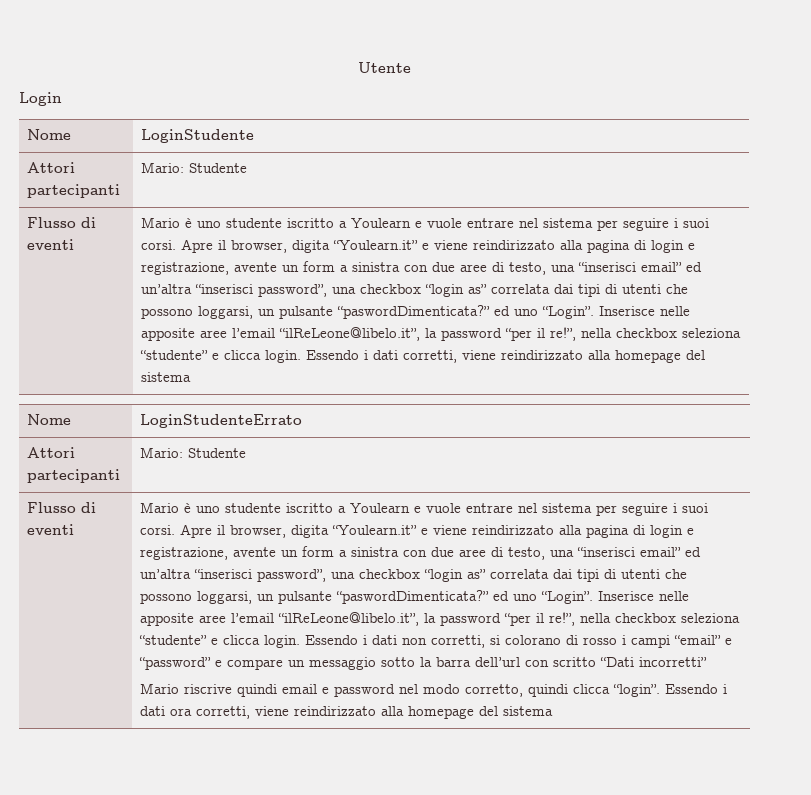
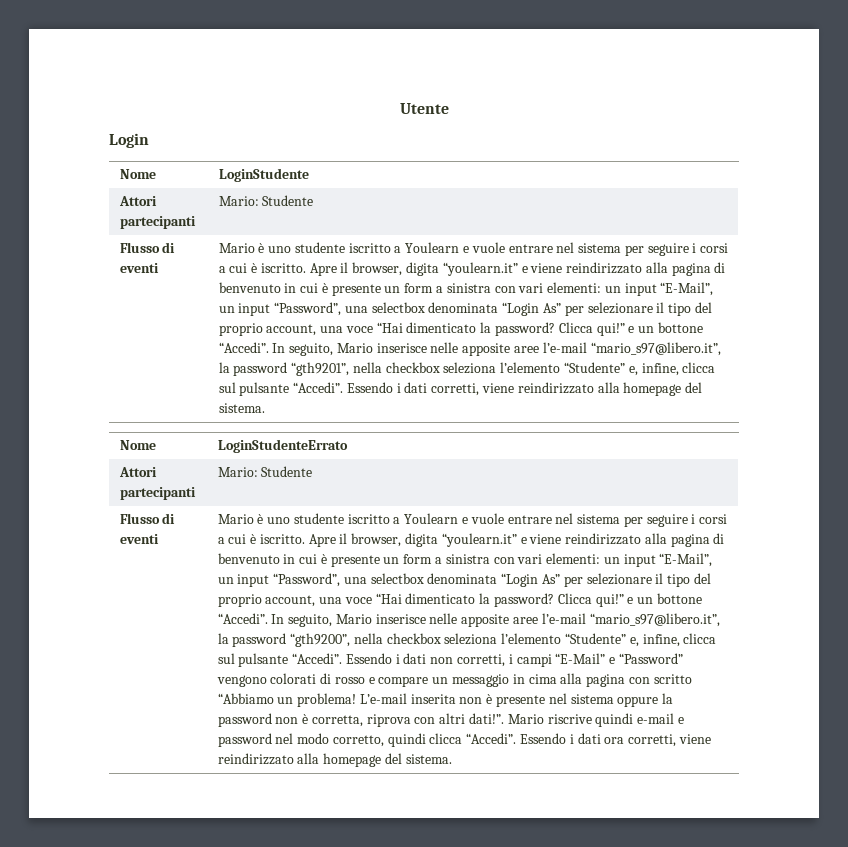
[683,218,710,228] [141,239,696,253] [141,261,703,275] [141,284,689,297] [141,305,691,319] [141,327,742,341] [140,350,302,363] suoi corsi. Apre il browser, digita “Youlearn.it” e viene reindirizzato alla pagina di login e registrazione, avente un form a sinistra con due aree di testo, una “inserisci email” ed un’altra “inserisci password”, una checkbox “login as” correlata dai tipi di utenti che possono loggarsi, un pulsante “paswordDimenticata?” ed uno “Login”. Inserisce nelle apposite aree l’email “ilReLeone@libelo.it”, la password “per il re!”, nella checkbox seleziona “studente” e clicca login. -> [700,243,729,253] [218,262,726,276] [218,282,714,296] [218,302,712,316] [218,322,703,336] [218,342,721,356] [218,362,716,376] [218,382,344,396] corsi a cui è iscritto. Apre il browser, digita “youlearn.it” e viene reindirizzato alla pagina di benvenuto in cui è presente un form a sinistra con vari elementi: un input “E-Mail”, un input “Password”, una selectbox denominata “Login As” per selezionare il tipo del proprio account, una voce “Hai dimenticato la password? Clicca qui!” e un bottone “Accedi”. In seguito, Mario inserisce nelle apposite aree l’e-mail “mario_s97@libero.it”, la password “gth9201”, nella checkbox seleziona l’elemento “Studente” e, infine, clicca sul pulsante “Accedi”.
[141,372,192,382] sistema -> [218,403,265,413] sistema.
[682,503,709,513] [140,524,695,538] [140,546,702,560] [140,569,688,582] [140,590,690,604] [140,612,741,626] [139,635,301,648] suoi corsi. Apre il browser, digita “Youlearn.it” e viene reindirizzato alla pagina di login e registrazione, avente un form a sinistra con due aree di testo, una “inserisci email” ed un’altra “inserisci password”, una checkbox “login as” correlata dai tipi di utenti che possono loggarsi, un pulsante “paswordDimenticata?” ed uno “Login”. Inserisce nelle apposite aree l’email “ilReLeone@libelo.it”, la password “per il re!”, nella checkbox seleziona “studente” e clicca login. -> [699,514,728,524] [217,533,725,547] [217,553,713,567] [217,573,711,587] [217,593,702,607] [217,613,720,627] [217,633,717,647] [217,653,343,667] corsi a cui è iscritto. Apre il browser, digita “youlearn.it” e viene reindirizzato alla pagina di benvenuto in cui è presente un form a sinistra con vari elementi: un input “E-Mail”, un input “Password”, una selectbox denominata “Login As” per selezionare il tipo del proprio account, una voce “Hai dimenticato la password? Clicca qui!” e un bottone “Accedi”. In seguito, Mario inserisce nelle apposite aree l’e-mail “mario_s97@libero.it”, la password “gth9200”, nella checkbox seleziona l’elemento “Studente” e, infine, clicca sul pulsante “Accedi”.
[490,635,733,648] [139,657,708,670] si colorano di rosso i campi “email” e “password” e compare un messaggio sotto la barra dell’url con scritto “Dati incorretti” // -> [508,653,683,667] [216,673,692,687] [217,693,674,707] [217,713,504,727] i campi “E-Mail” e “Password” vengono colorati di rosso e compare un messaggio in cima alla pagina con scritto “Abbiamo un problema! L’e-mail inserita non è presente nel sistema oppure la password non è corretta, riprova con altri dati!”.
[282,684,318,694] email -> [637,713,675,724] e-mail
[613,684,661,697] “login”. -> [466,733,517,744] “Accedi”.
[503,706,554,716] sistema -> [405,754,452,764] sistema.

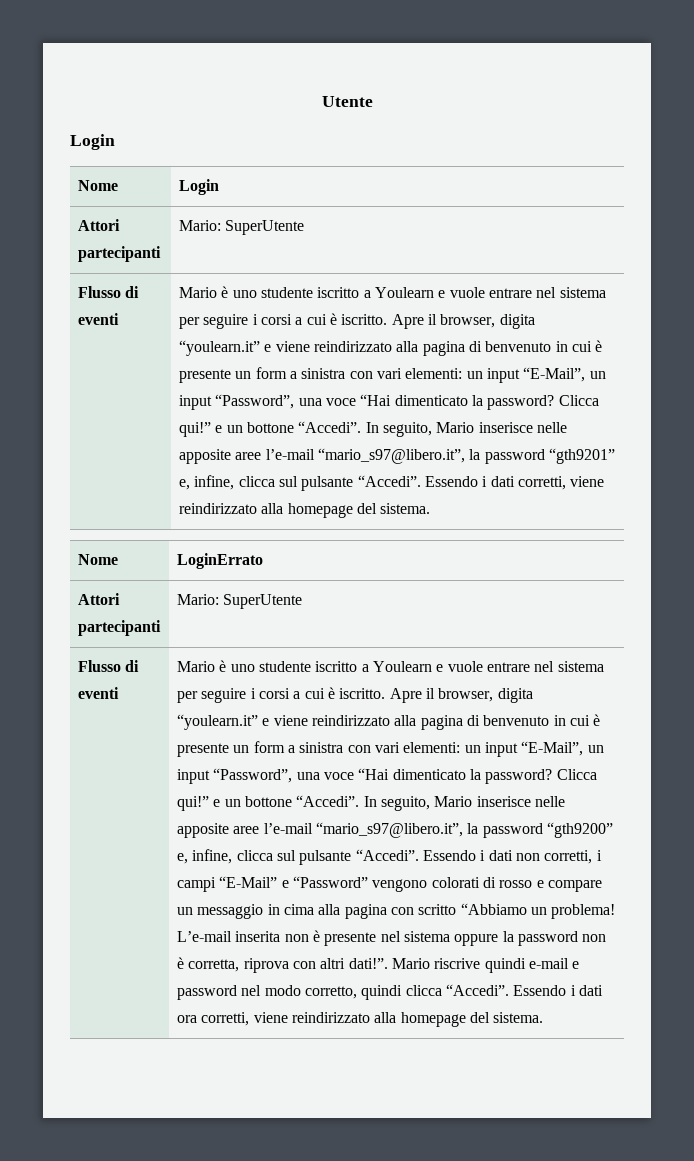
[218,168,309,182] [118,196,157,206] [119,216,196,229] [218,195,314,206] LoginStudente // Attori partecipanti | Mario: Studente -> [179,179,220,195] [78,219,121,231] [78,246,162,262] [179,220,305,235] Login // Attori partecipanti | Mario: SuperUtente
[371,302,712,316] [218,323,344,336] selectbox denominata “Login As” per selezionare il tipo del proprio account, una -> (322, 402) none
[291,362,625,376] “gth9201”, nella checkbox seleziona l’elemento “Studente” -> [549,448,616,464] “gth9201”
[217,439,348,453] [118,467,157,477] [119,487,196,500] [217,466,313,477] LoginStudenteErrato // Attori partecipanti | Mario: Studente -> [177,553,264,569] [78,593,121,605] [78,620,162,636] [177,594,303,609] LoginErrato // Attori partecipanti | Mario: SuperUtente
[370,573,711,587] [217,594,343,607] selectbox denominata “Login As” per selezionare il tipo del proprio account, una -> (320, 776) none
[290,633,626,647] “gth9200”, nella checkbox seleziona l’elemento “Studente” -> [547,822,614,838] “gth9200”

